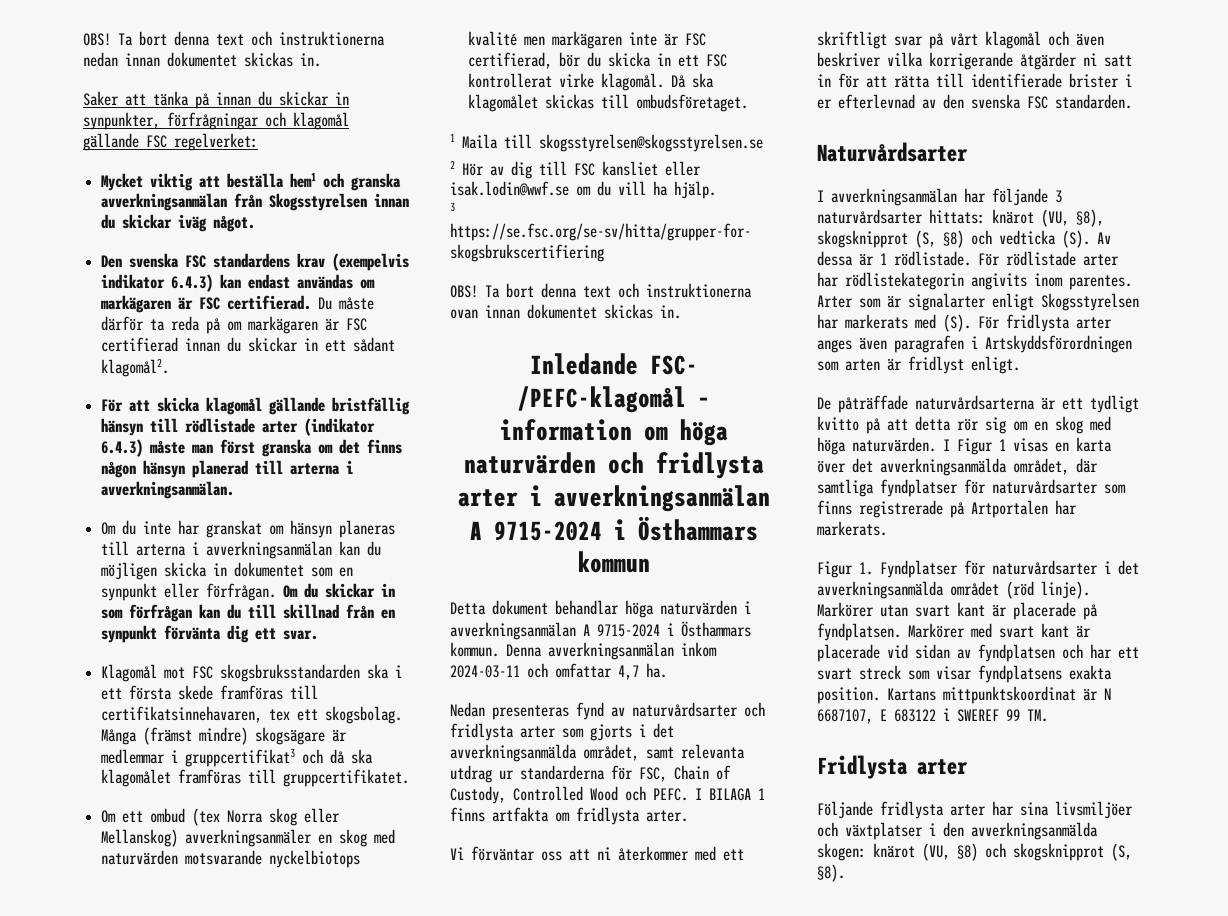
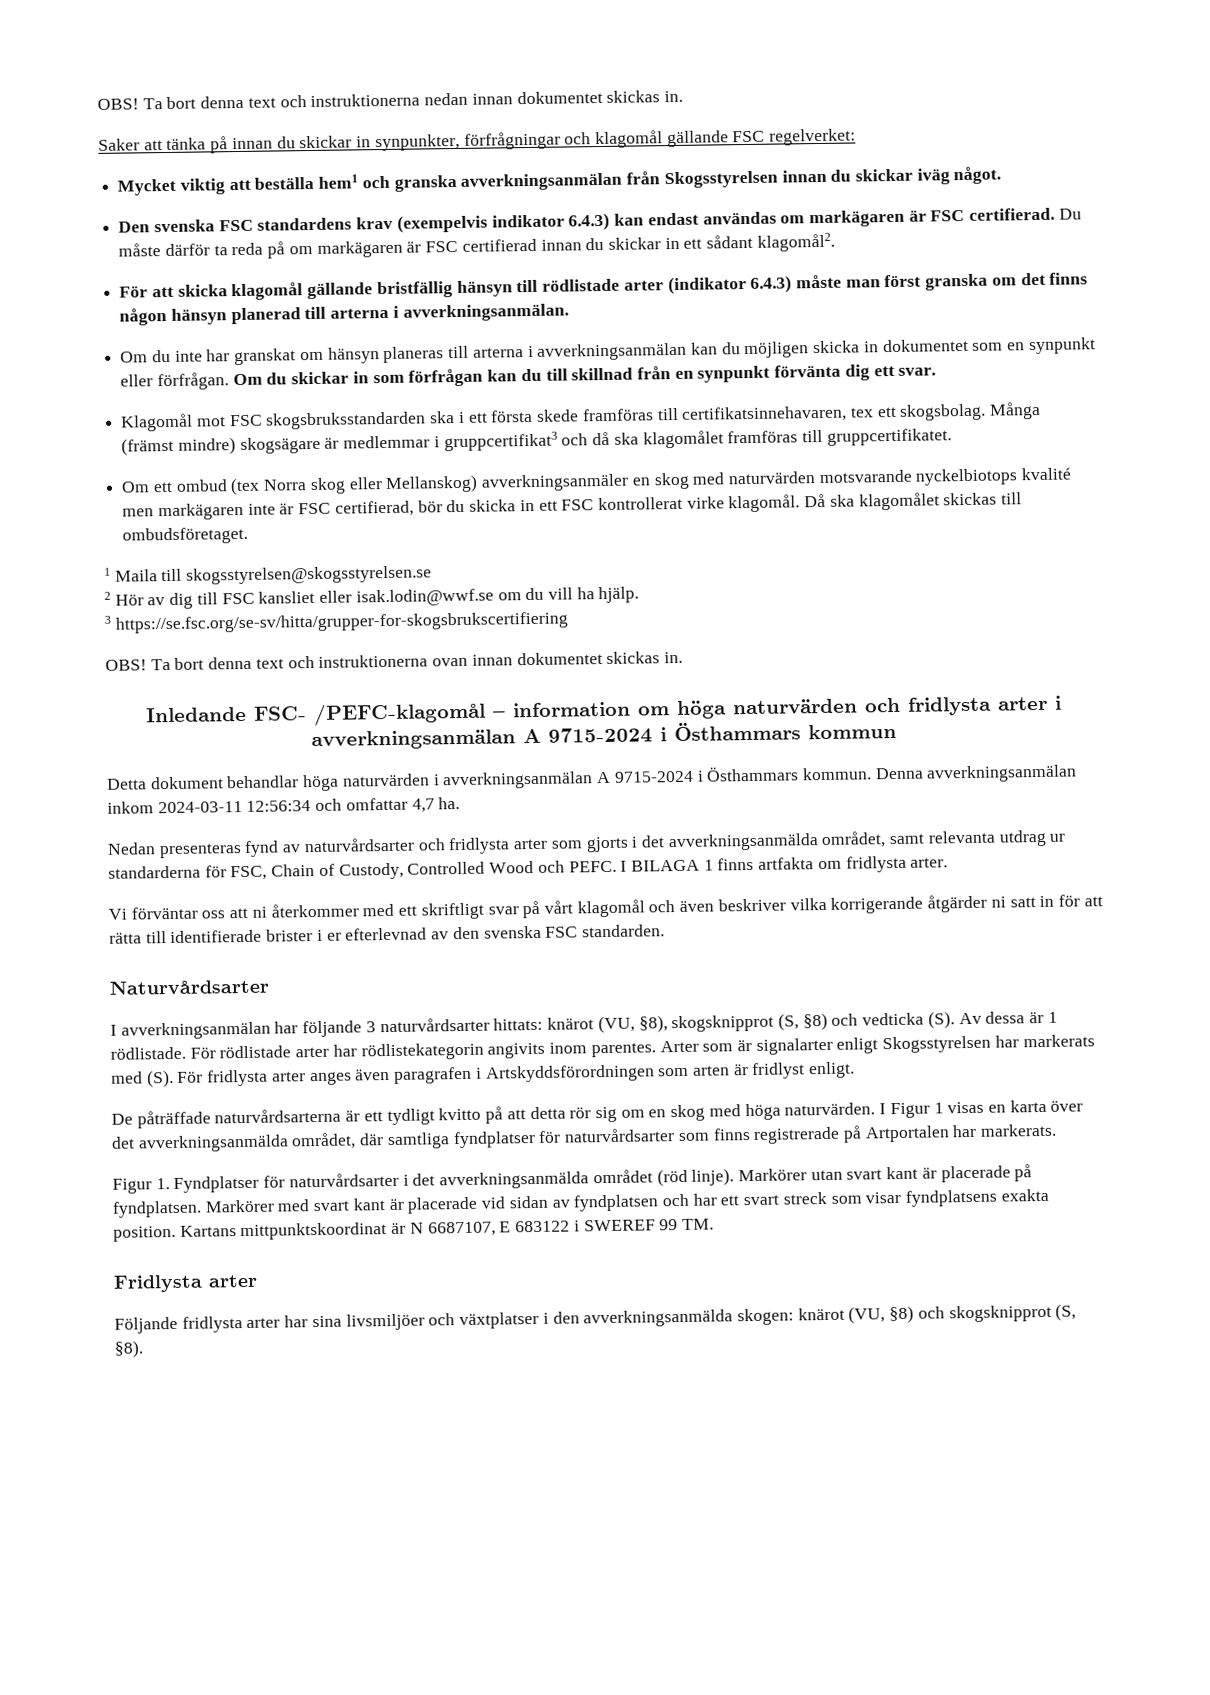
(520, 671) none -> [246,800,312,812] 12:56:34

